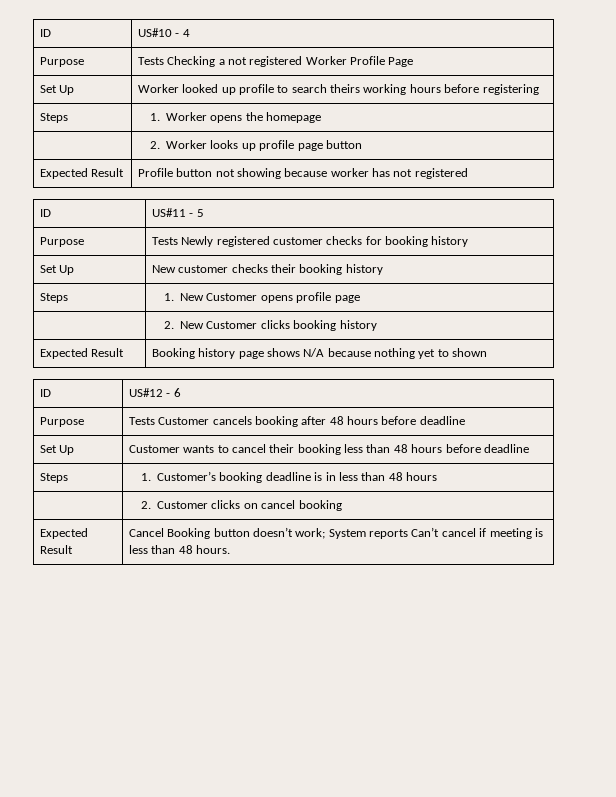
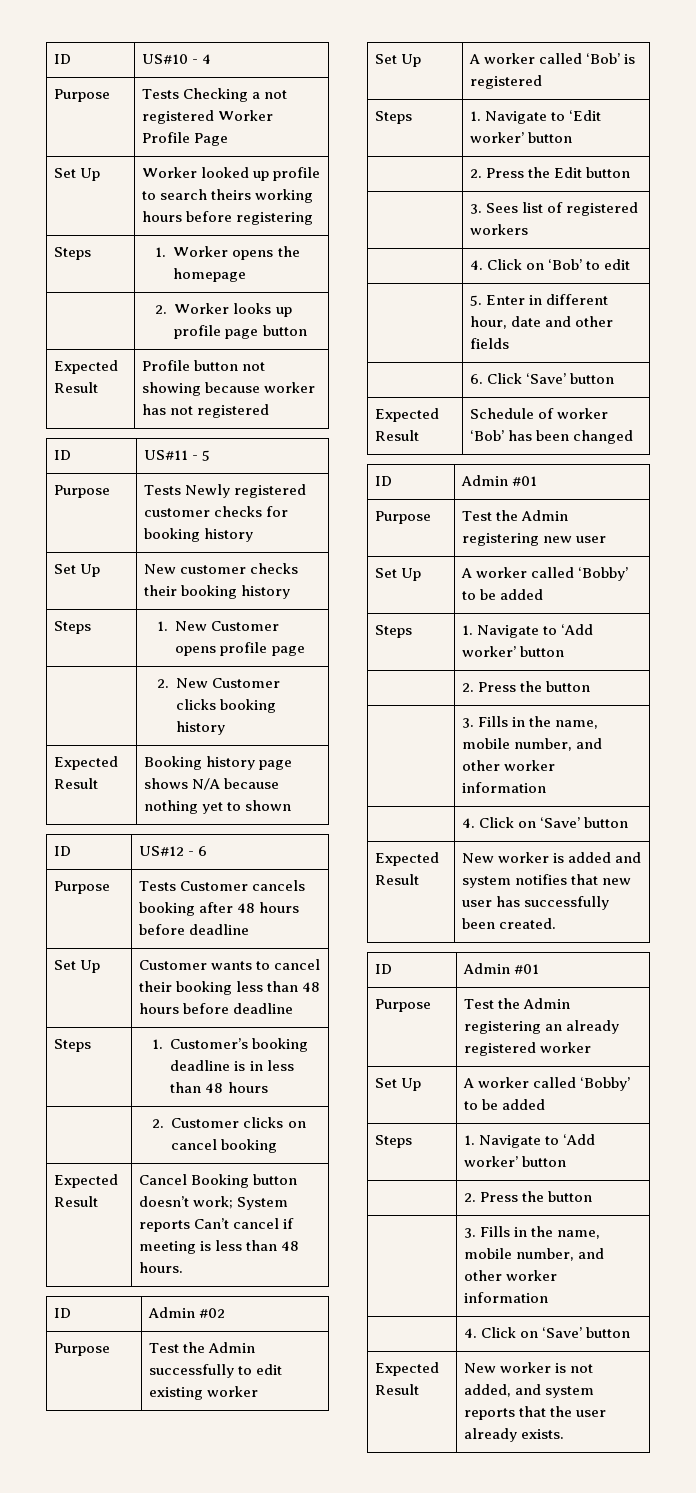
(230, 549) none -> [54,1308,72,1318] [148,1307,226,1318] [54,1343,111,1356] [149,1342,256,1353] [149,1364,283,1378] [149,1386,259,1400] [375,54,422,67] [469,53,636,64] [470,75,543,89] [375,111,413,124] [470,110,602,124] [470,132,573,143] [470,167,631,178] [470,202,639,216] [470,224,529,235] [470,259,631,270] [470,294,609,306] [470,316,614,329] [470,338,510,349] [470,373,615,384] [375,408,440,422] [375,430,420,441] [470,408,609,419] [470,430,634,444] [375,476,393,486] [461,475,538,486] [375,511,432,524] [462,510,569,521] [462,533,607,546] [375,568,422,581] [461,567,629,581] [462,589,544,600] [375,625,413,638] [462,624,594,638] [462,646,565,657] [462,681,591,692] [462,716,599,729] [462,738,603,751] [462,760,556,771] [462,782,547,793] [462,817,629,828] [375,852,440,866] [375,874,420,885] [462,852,642,863] [462,874,632,888] [462,896,610,910] [462,918,557,929] [375,964,393,974] [463,963,540,974] [375,999,432,1012] [464,998,571,1009] [464,1020,620,1034] [464,1042,592,1056] [375,1078,422,1091] [463,1077,631,1091] [464,1099,546,1110] [375,1135,413,1148] [464,1134,596,1148] [464,1156,567,1167] [464,1191,593,1202] [464,1226,601,1239] [464,1248,605,1261] [464,1270,558,1281] [464,1292,549,1303] [464,1327,631,1338] [375,1362,440,1376] [375,1384,420,1395] [464,1362,594,1373] [464,1384,595,1398] [464,1406,607,1420] [464,1428,565,1442] // ID | Admin #02 // Purpose | Test the Admin successfully to edit existing worker // Set Up | A worker called ‘Bob’ is registered // Steps | 1. Navigate to ‘Edit worker’ button // | 2. Press the Edit button // | 3. Sees list of registered workers // | 4. Click on ‘Bob’ to edit // | 5. Enter in different hour, date and other fields // | 6. Click ‘Save’ button // Expected Result | Schedule of worker ‘Bob’ has been changed // ID | Admin #01 // Purpose | Test the Admin registering new user // Set Up | A worker called ‘Bobby’ to be added // Steps | 1. Navigate to ‘Add worker’ button // | 2. Press the button // | 3. Fills in the name, mobile number, and other worker information // | 4. Click on ‘Save’ button // Expected Result | New worker is added and system notifies that new user has successfully been created. // ID | Admin #01 // Purpose | Test the Admin registering an already registered worker // Set Up | A worker called ‘Bobby’ to be added // Steps | 1. Navigate to ‘Add worker’ button // | 2. Press the button // | 3. Fills in the name, mobile number, and other worker information // | 4. Click on ‘Save’ button // Expected Result | New worker is not added, and system reports that the user already exists.

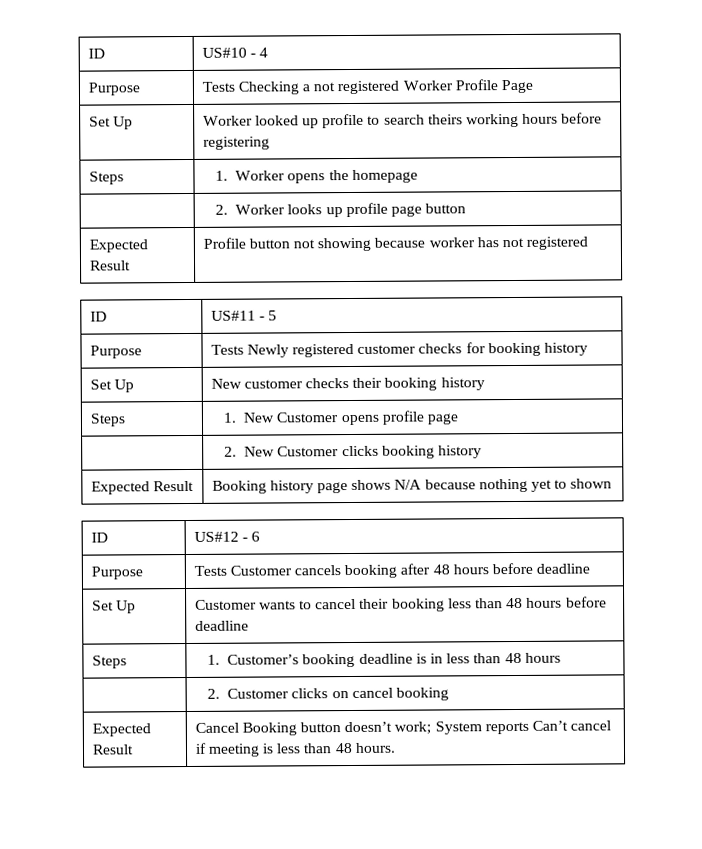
[54,1308,72,1318] [148,1307,226,1318] [54,1343,111,1356] [149,1342,256,1353] [149,1364,283,1378] [149,1386,259,1400] [375,54,422,67] [469,53,636,64] [470,75,543,89] [375,111,413,124] [470,110,602,124] [470,132,573,143] [470,167,631,178] [470,202,639,216] [470,224,529,235] [470,259,631,270] [470,294,609,306] [470,316,614,329] [470,338,510,349] [470,373,615,384] [375,408,440,422] [375,430,420,441] [470,408,609,419] [470,430,634,444] [375,476,393,486] [461,475,538,486] [375,511,432,524] [462,510,569,521] [462,533,607,546] [375,568,422,581] [461,567,629,581] [462,589,544,600] [375,625,413,638] [462,624,594,638] [462,646,565,657] [462,681,591,692] [462,716,599,729] [462,738,603,751] [462,760,556,771] [462,782,547,793] [462,817,629,828] [375,852,440,866] [375,874,420,885] [462,852,642,863] [462,874,632,888] [462,896,610,910] [462,918,557,929] [375,964,393,974] [463,963,540,974] [375,999,432,1012] [464,998,571,1009] [464,1020,620,1034] [464,1042,592,1056] [375,1078,422,1091] [463,1077,631,1091] [464,1099,546,1110] [375,1135,413,1148] [464,1134,596,1148] [464,1156,567,1167] [464,1191,593,1202] [464,1226,601,1239] [464,1248,605,1261] [464,1270,558,1281] [464,1292,549,1303] [464,1327,631,1338] [375,1362,440,1376] [375,1384,420,1395] [464,1362,594,1373] [464,1384,595,1398] [464,1406,607,1420] [464,1428,565,1442] // ID | Admin #02 // Purpose | Test the Admin successfully to edit existing worker // Set Up | A worker called ‘Bob’ is registered // Steps | 1. Navigate to ‘Edit worker’ button // | 2. Press the Edit button // | 3. Sees list of registered workers // | 4. Click on ‘Bob’ to edit // | 5. Enter in different hour, date and other fields // | 6. Click ‘Save’ button // Expected Result | Schedule of worker ‘Bob’ has been changed // ID | Admin #01 // Purpose | Test the Admin registering new user // Set Up | A worker called ‘Bobby’ to be added // Steps | 1. Navigate to ‘Add worker’ button // | 2. Press the button // | 3. Fills in the name, mobile number, and other worker information // | 4. Click on ‘Save’ button // Expected Result | New worker is added and system notifies that new user has successfully been created. // ID | Admin #01 // Purpose | Test the Admin registering an already registered worker // Set Up | A worker called ‘Bobby’ to be added // Steps | 1. Navigate to ‘Add worker’ button // | 2. Press the button // | 3. Fills in the name, mobile number, and other worker information // | 4. Click on ‘Save’ button // Expected Result | New worker is not added, and system reports that the user already exists. -> (396, 747) none

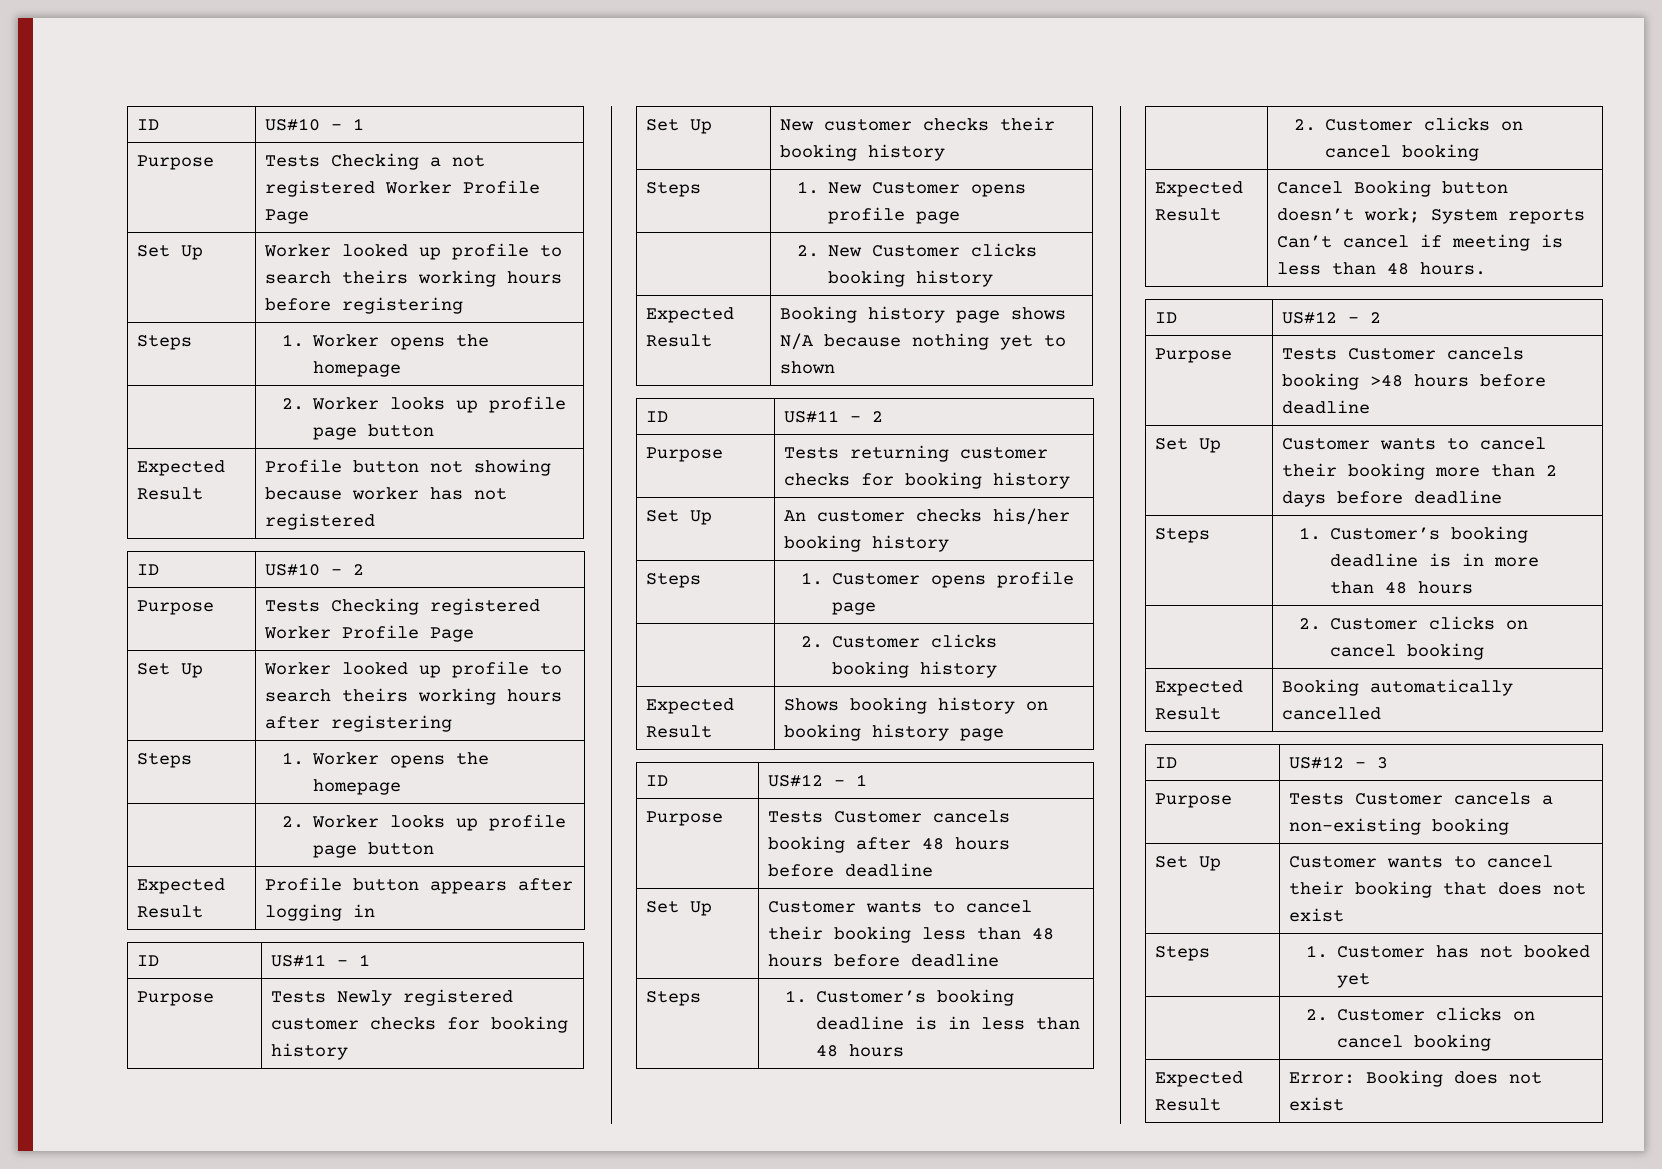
[87,48,105,59] [201,47,269,58] ID | US#10 - 4 -> [137,119,160,130] [265,118,365,131] ID | US#10 - 1
[89,311,107,322] [210,310,278,321] // ID | US#11 - 5 -> [137,564,160,575] [265,563,365,576] [137,600,215,615] [265,598,541,615] [264,625,475,642] [137,663,204,678] [264,661,563,678] [265,688,563,705] [265,715,453,732] [137,753,193,768] [281,752,489,768] [312,779,401,795] [281,814,566,831] [312,842,434,858] [137,878,226,894] [137,905,204,918] [265,877,574,894] [265,904,376,921] [137,955,160,966] [271,954,371,967] // ID | US#10 - 2 // Purpose | Tests Checking registered Worker Profile Page // Set Up | Worker looked up profile to search theirs working hours after registering // Steps | 1. Worker opens the homepage // | 2. Worker looks up profile page button // Expected Result | Profile button appears after logging in // ID | US#11 - 1
[90,532,108,543] [193,531,261,542] // ID | US#12 - 6 -> [646,411,669,422] [784,410,884,423] [646,447,724,462] [784,445,1049,462] [784,472,1071,489] [646,510,713,525] [784,508,1071,525] [784,535,950,552] [646,573,702,588] [800,571,1074,588] [831,602,876,615] [800,634,997,648] [831,661,997,678] [646,698,735,714] [646,725,713,738] [784,697,1049,714] [784,724,1005,741] [646,775,669,786] [768,774,868,787] // ID | US#11 - 2 // Purpose | Tests returning customer checks for booking history // Set Up | An customer checks his/her booking history // Steps | 1. Customer opens profile page // | 2. Customer clicks booking history // Expected Result | Shows booking history on booking history page // ID | US#12 - 1
(396, 747) none -> [1155,312,1178,323] [1282,311,1382,324] [1155,348,1233,363] [1282,347,1525,360] [1282,373,1547,390] [1282,400,1371,414] [1155,438,1222,453] [1282,437,1547,450] [1282,463,1558,480] [1282,490,1503,507] [1155,528,1211,543] [1298,526,1528,543] [1329,553,1539,567] [1329,581,1473,594] [1298,616,1528,630] [1329,643,1484,660] [1155,680,1244,696] [1155,707,1222,720] [1282,679,1514,696] [1282,707,1382,720] [1155,757,1178,768] [1289,756,1389,769] [1155,793,1233,808] [1289,792,1554,805] [1289,818,1510,835] [1155,856,1222,871] [1289,855,1554,868] [1289,881,1587,898] [1289,908,1345,922] [1155,946,1211,961] [1305,945,1590,958] [1336,973,1370,988] [1305,1007,1535,1021] [1336,1034,1491,1051] [1155,1071,1244,1087] [1155,1098,1222,1111] [1289,1070,1543,1087] [1289,1097,1345,1111] // ID | US#12 - 2 // Purpose | Tests Customer cancels booking >48 hours before deadline // Set Up | Customer wants to cancel their booking more than 2 days before deadline // Steps | 1. Customer’s booking deadline is in more than 48 hours // | 2. Customer clicks on cancel booking // Expected Result | Booking automatically cancelled // ID | US#12 - 3 // Purpose | Tests Customer cancels a non-existing booking // Set Up | Customer wants to cancel their booking that does not exist // Steps | 1. Customer has not booked yet // | 2. Customer clicks on cancel booking // Expected Result | Error: Booking does not exist

